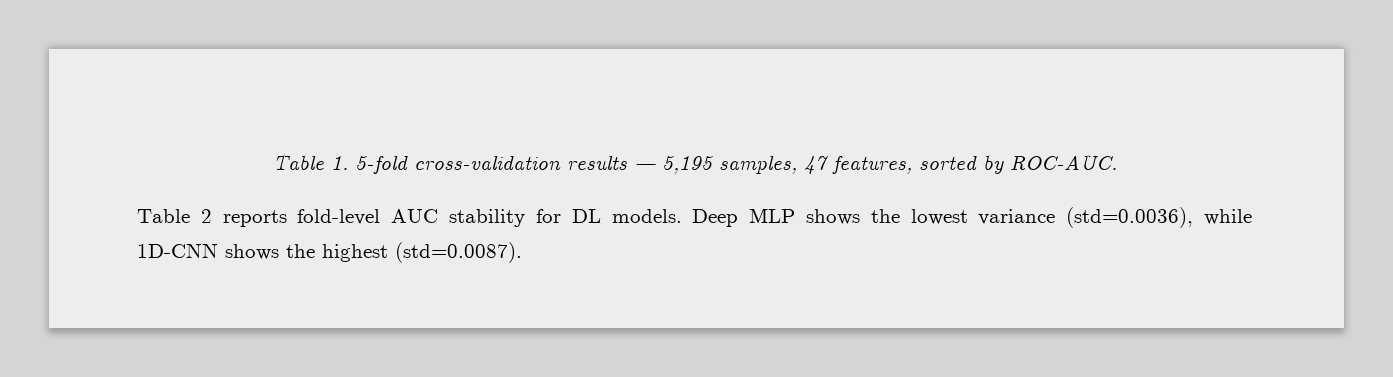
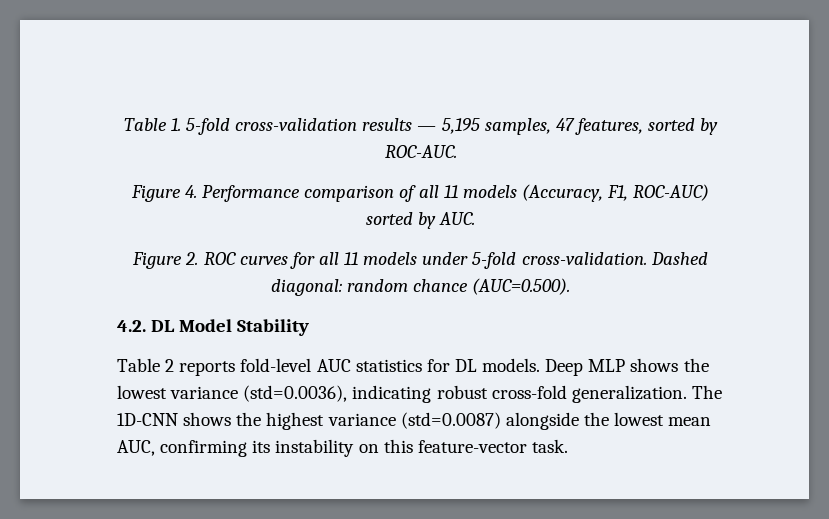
(1117, 162) none -> [130,184,710,202] [365,212,476,229] [132,252,708,269] [270,278,571,296] [117,319,310,336] // Figure 4. Performance comparison of all 11 models (Accuracy, F1, ROC-AUC) sorted by AUC. // Figure 2. ROC curves for all 11 models under 5-fold cross-validation. Dashed diagonal: random chance (AUC=0.500). // 4.2. DL Model Stability
[449,209,526,227] stability -> [355,359,422,372] statistics
[1204,209,1252,225] [137,242,522,263] while 1D-CNN shows the highest (std=0.0087). -> [352,385,722,403] [117,412,712,430] [117,439,568,457] indicating robust cross-fold generalization. The 1D-CNN shows the highest variance (std=0.0087) alongside the lowest mean AUC, confirming its instability on this feature-vector task.

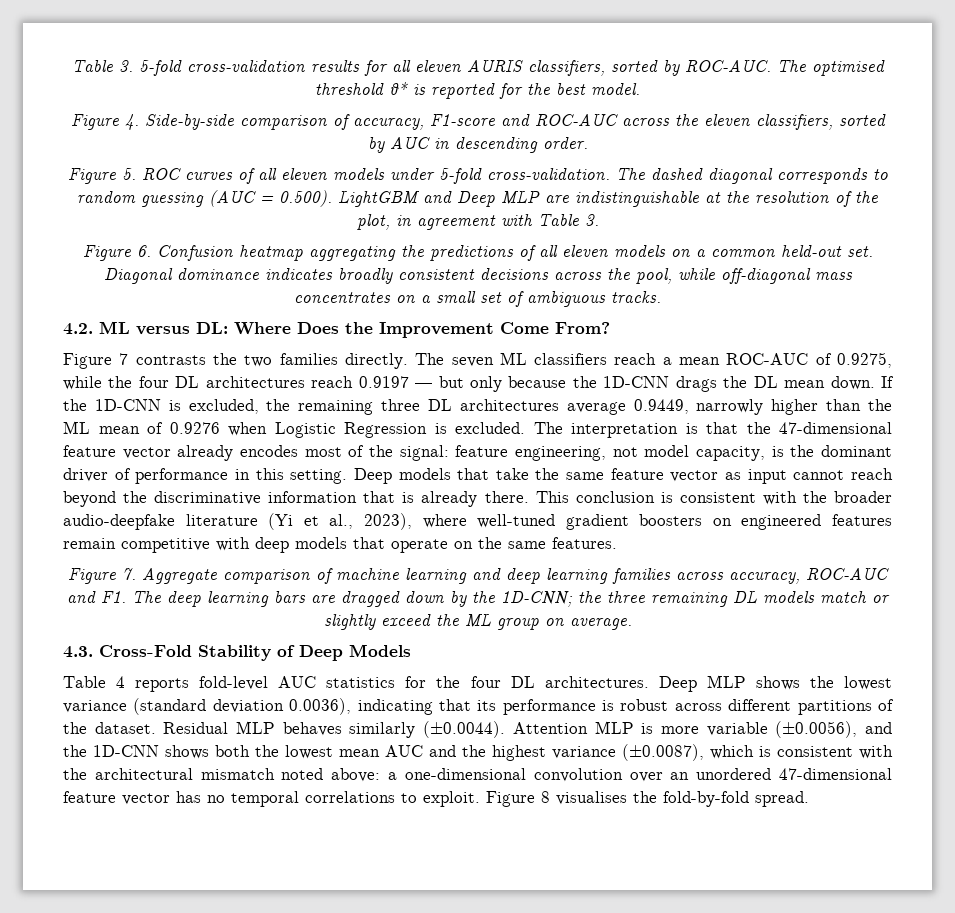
[123,118,181,131] Table 1. -> [71,60,133,72] Table 3.
[417,118,719,135] [384,145,457,158] — 5,195 samples, 47 features, sorted by ROC-AUC. -> [363,60,885,76] [315,82,640,99] for all eleven AURIS classifiers, sorted by ROC-AUC. The optimised threshold θ* is reported for the best model.
[202,184,710,202] [365,212,476,229] [132,252,199,269] Performance comparison of all 11 models (Accuracy, F1, ROC-AUC) sorted by AUC. // Figure 2. -> [144,114,886,130] [367,137,588,153] [67,168,136,184] Side-by-side comparison of accuracy, F1-score and ROC-AUC across the eleven classifiers, sorted by AUC in descending order. // Figure 5.
[289,252,359,269] for all 11 -> [237,168,327,184] of all eleven
[650,252,708,265] [270,278,571,296] [117,319,310,336] [117,358,175,372] Dashed diagonal: random chance (AUC=0.500). // 4.2. DL Model Stability // Table 2 -> [615,168,888,184] [77,190,878,207] [356,214,599,230] [82,245,873,261] [103,268,853,284] [294,291,661,307] [63,321,610,338] [63,352,892,369] [63,376,895,392] [63,399,893,415] [63,421,892,438] [63,445,892,461] [63,468,893,484] [63,491,892,507] [63,513,892,530] [63,537,617,553] [68,568,889,584] [67,591,890,607] [323,614,632,630] [63,644,411,661] [63,676,126,688] The dashed diagonal corresponds to random guessing (AUC = 0.500). LightGBM and Deep MLP are indistinguishable at the resolution of the plot, in agreement with Table 3. // Figure 6. Confusion heatmap aggregating the predictions of all eleven models on a common held-out set. Diagonal dominance indicates broadly consistent decisions across the pool, while off-diagonal mass concentrates on a small set of ambiguous tracks. // 4.2. ML versus DL: Where Does the Improvement Come From? // Figure 7 contrasts the two families directly. The seven ML classifiers reach a mean ROC-AUC of 0.9275, while the four DL architectures reach 0.9197 — but only because the 1D-CNN drags the DL mean down. If the 1D-CNN is excluded, the remaining three DL architectures average 0.9449, narrowly higher than the ML mean of 0.9276 when Logistic Regression is excluded. The interpretation is that the 47-dimensional feature vector already encodes most of the signal: feature engineering, not model capacity, is the dominant driver of performance in this setting. Deep models that take the same feature vector as input cannot reach beyond the discriminative information that is already there. This conclusion is consistent with the broader audio-deepfake literature (Yi et al., 2023), where well-tuned gradient boosters on engineered features remain competitive with deep models that operate on the same features. // Figure 7. Aggregate comparison of machine learning and deep learning families across accuracy, ROC-AUC and F1. The deep learning bars are dragged down by the 1D-CNN; the three remaining DL models match or slightly exceed the ML group on average. // 4.3. Cross-Fold Stability of Deep Models // Table 4
[454,358,541,372] DL models. -> [436,676,649,688] the four DL architectures.
[243,385,722,403] [117,412,712,430] [117,439,568,457] (std=0.0036), indicating robust cross-fold generalization. The 1D-CNN shows the highest variance (std=0.0087) alongside the lowest mean AUC, confirming its instability on this feature-vector task. -> [133,698,894,715] [63,721,893,738] [63,744,893,761] [63,768,893,782] [63,791,809,807] (standard deviation 0.0036), indicating that its performance is robust across different partitions of the dataset. Residual MLP behaves similarly (±0.0044). Attention MLP is more variable (±0.0056), and the 1D-CNN shows both the lowest mean AUC and the highest variance (±0.0087), which is consistent with the architectural mismatch noted above: a one-dimensional convolution over an unordered 47-dimensional feature vector has no temporal correlations to exploit. Figure 8 visualises the fold-by-fold spread.

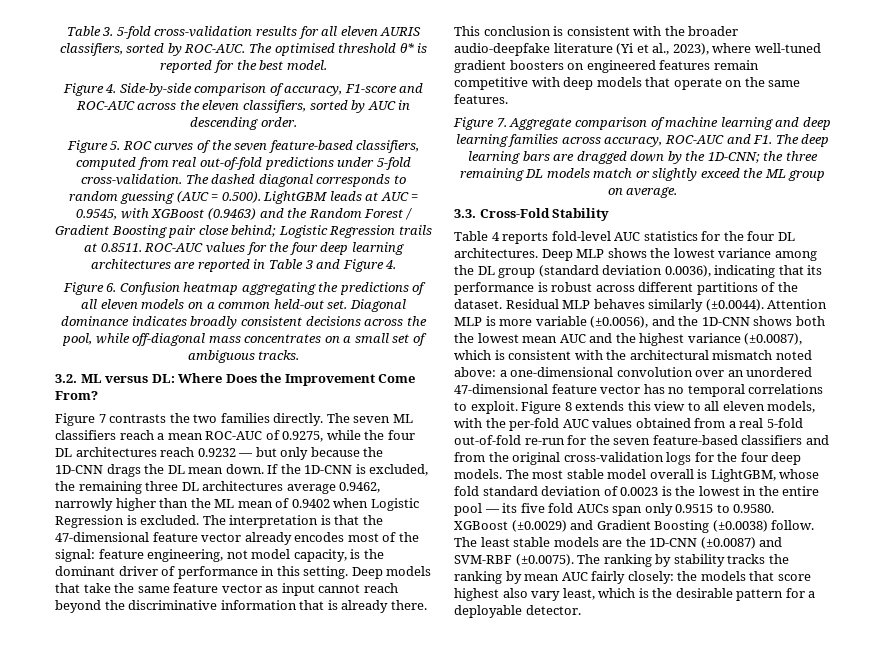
[257,168,385,180] all eleven models -> [211,140,420,153] [76,157,334,170] the seven feature-based classifiers, computed from real out-of-fold predictions
[423,191,878,207] [356,214,599,230] and Deep MLP are indistinguishable at the resolution of the plot, in agreement with Table 3. -> [329,191,419,201] [76,208,412,220] [55,225,432,238] [84,242,404,255] [90,259,397,272] leads at AUC = 0.9545, with XGBoost (0.9463) and the Random Forest / Gradient Boosting pair close behind; Logistic Regression trails at 0.8511. ROC-AUC values for the four deep learning architectures are reported in Table 3 and Figure 4.
[63,323,93,335] 4.2. -> [55,374,77,383] 3.2.
[358,376,409,388] 0.9197 -> [197,448,236,457] 0.9232
[633,399,689,414] 0.9449, -> [339,482,381,493] 0.9462,
[169,422,220,434] 0.9276 -> [291,499,330,508] 0.9402
[63,646,93,658] 4.3. -> [454,209,476,218] 3.3.
[277,644,411,661] of Deep Models -> (610, 214) none
(127, 706) none -> [774,251,817,261] [454,265,536,278] among the DL group
[556,791,809,807] visualises the fold-by-fold spread. -> [575,401,816,413] [454,418,803,431] [454,435,829,445] [454,452,802,465] [454,469,820,482] [454,486,820,496] [454,503,775,516] [454,520,815,533] [454,537,783,549] [454,554,789,567] [454,571,811,584] [454,588,816,601] [454,605,581,618] extends this view to all eleven models, with the per-fold AUC values obtained from a real 5-fold out-of-fold re-run for the seven feature-based classifiers and from the original cross-validation logs for the four deep models. The most stable model overall is LightGBM, whose fold standard deviation of 0.0023 is the lowest in the entire pool — its five fold AUCs span only 0.9515 to 0.9580. XGBoost (±0.0029) and Gradient Boosting (±0.0038) follow. The least stable models are the 1D-CNN (±0.0087) and SVM-RBF (±0.0075). The ranking by stability tracks the ranking by mean AUC fairly closely: the models that score highest also vary least, which is the desirable pattern for a deployable detector.

